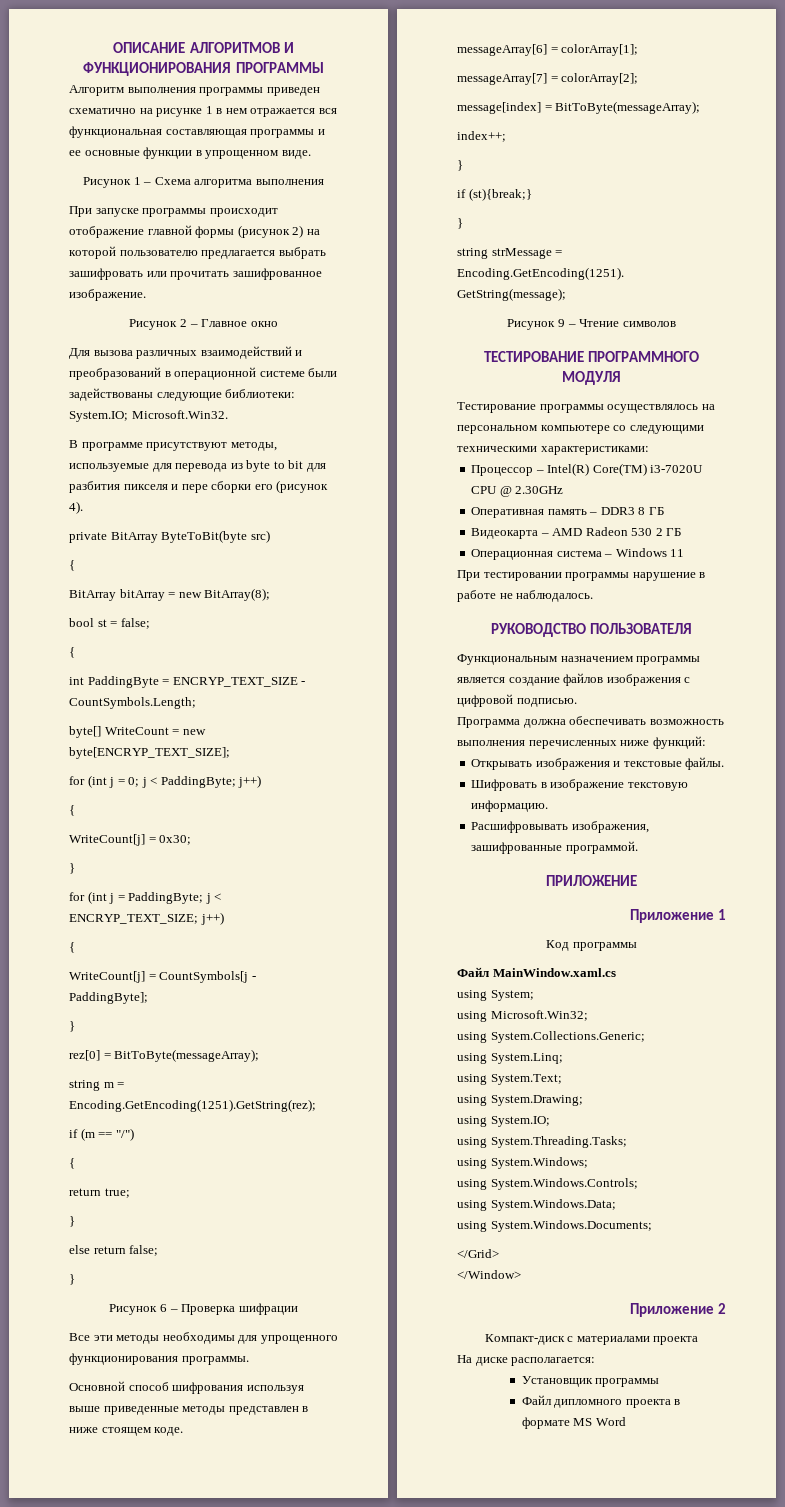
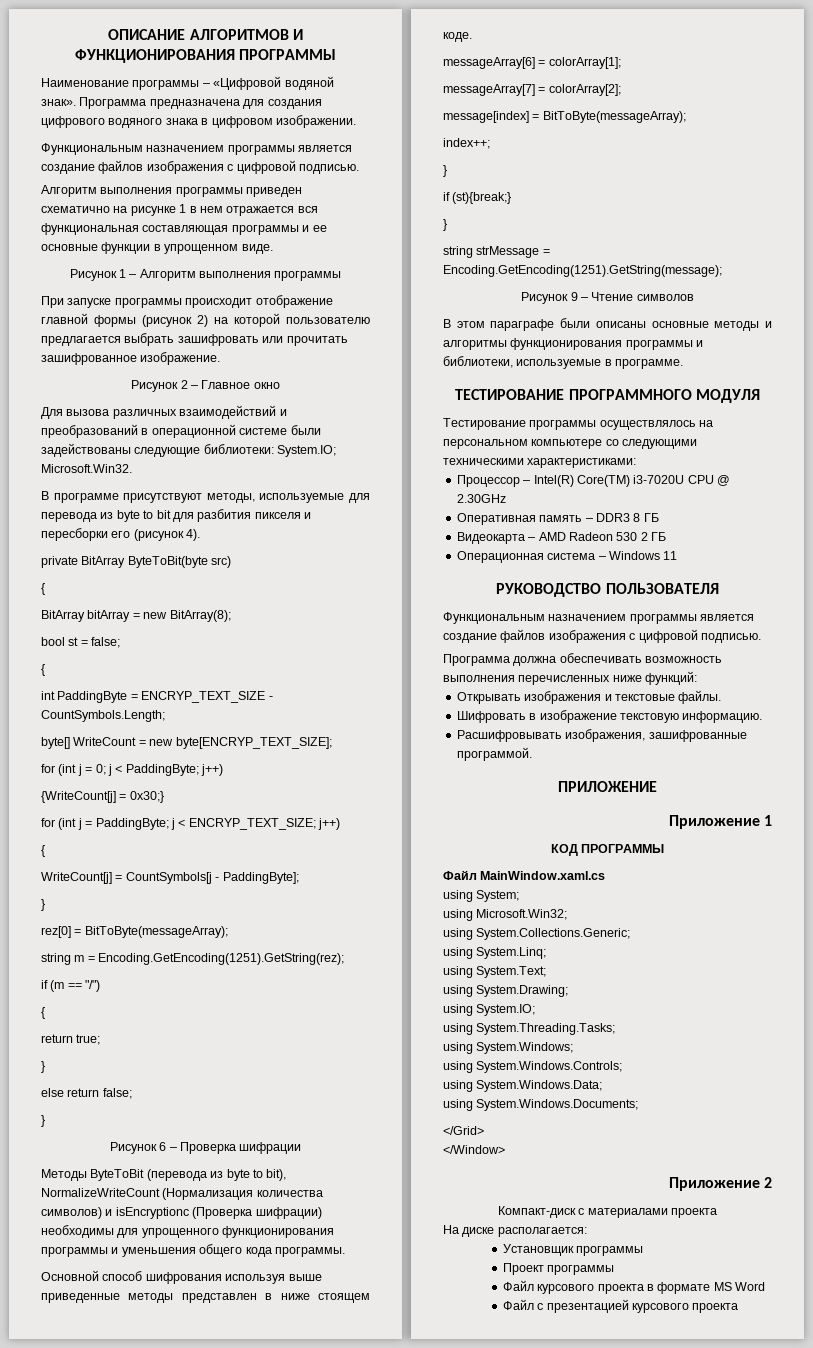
(324, 67) none -> [41,76,334,90] [41,97,322,109] [41,115,356,128] [41,143,353,155] [41,160,359,174] // Наименование программы – «Цифровой водяной знак». Программа предназначена для создания цифрового водяного знака в цифровом изображении. // Функциональным назначением программы является создание файлов изображения с цифровой подписью.
[154,177,324,188] Схема алгоритма выполнения -> [139,269,342,281] Алгоритм выполнения программы
[181,481,252,493] пере сборки -> [41,528,108,541] пересборки
[69,805,75,816] [69,834,192,846] [69,863,75,874] { // WriteCount[j] = 0x30; // } -> [41,791,164,803] {WriteCount[j] = 0x30;}
[69,1332,338,1344] [69,1353,178,1365] Все эти методы необходимы для упрощенного функционирования -> [41,1169,287,1181] [41,1188,323,1200] [41,1207,322,1219] [41,1225,335,1238] [41,1244,272,1257] Методы ByteToBit (перевода из byte to bit), NormalizeWriteCount (Нормализация количества символов) и isEncryptionс (Проверка шифрации) необходимы для упрощенного функционирования программы и уменьшения общего кода
(676, 324) none -> [443,318,772,331] [443,338,704,350] [443,356,684,369] // В этом параграфе были описаны основные методы и алгоритмы функционирования программы и библиотеки, используемые в программе.
[457,570,706,581] [457,590,594,602] // При тестировании программы нарушение в работе не наблюдалось. -> (678, 555) none
[546,940,637,951] Код программы -> [550,844,665,856] КОД ПРОГРАММЫ
[521,1395,623,1408] // Файл дипломного -> [502,1263,615,1275] [502,1280,595,1294] // Проект программы // Файл курсового
(626, 1421) none -> [502,1299,739,1313] // Файл с презентацией курсового проекта

